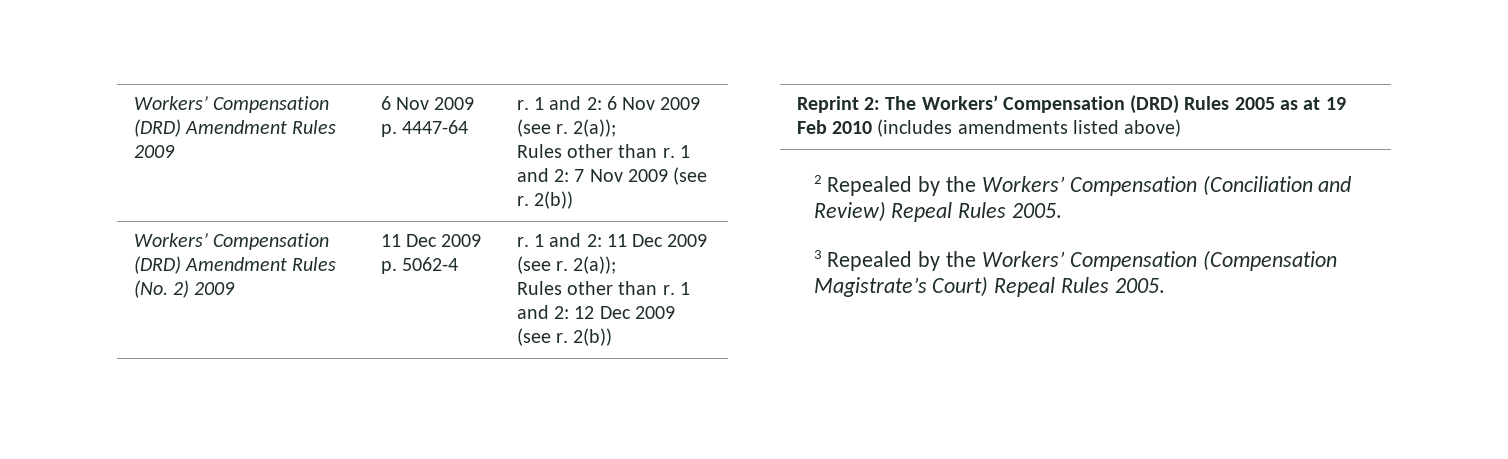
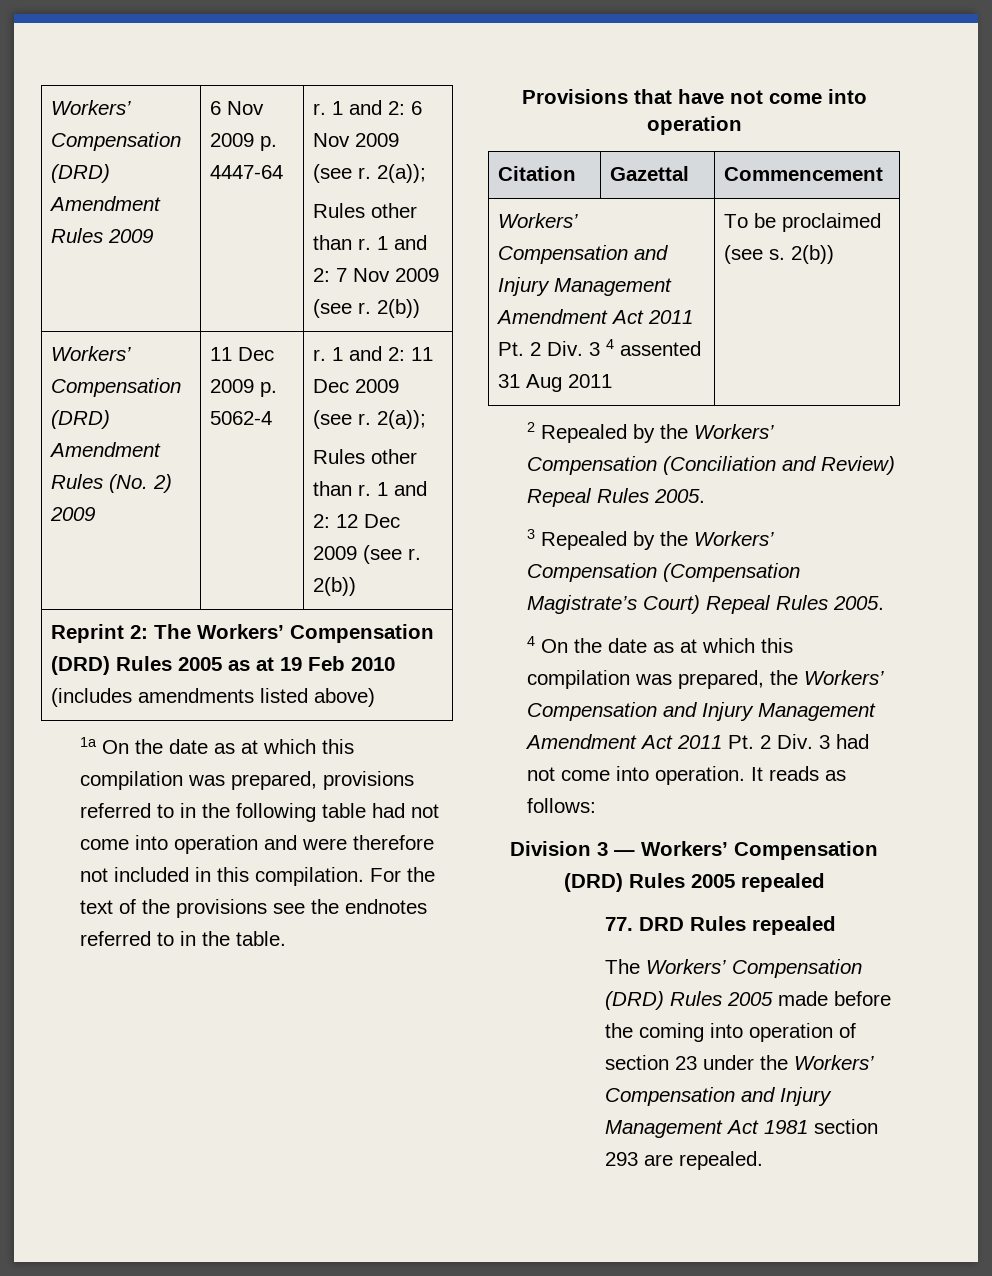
(1182, 128) none -> [79,737,354,754] [79,771,414,790] [79,803,439,822] [79,835,434,854] [79,867,435,886] [79,899,427,918] [79,931,286,946] [521,89,867,104] [646,116,742,135] [498,166,577,181] [610,166,690,181] [724,167,884,181] [498,213,579,228] [498,245,669,264] [498,277,673,296] [496,309,694,324] [498,339,702,356] [498,374,613,392] [724,213,882,232] [724,245,835,264] // 1a On the date as at which this compilation was prepared, provisions referred to in the following table had not come into operation and were therefore not included in this compilation. For the text of the provisions see the endnotes referred to in the table. // Provisions that have not come into operation // Citation | Gazettal | Commencement // Workers’ Compensation and Injury Management Amendment Act 2011 Pt. 2 Div. 3 4 assented 31 Aug 2011 | To be proclaimed (see s. 2(b))
(1165, 285) none -> [526,636,793,653] [526,670,884,689] [526,702,876,721] [524,734,869,749] [526,766,846,785] [526,798,596,813] [510,841,878,860] [563,873,825,892] [604,916,836,935] [604,959,862,978] [604,991,891,1010] [604,1023,856,1042] [604,1055,874,1070] [604,1087,832,1106] [604,1119,878,1138] [604,1151,763,1170] // 4 On the date as at which this compilation was prepared, the Workers’ Compensation and Injury Management Amendment Act 2011 Pt. 2 Div. 3 had not come into operation. It reads as follows: // Division 3 — Workers’ Compensation (DRD) Rules 2005 repealed // 77. DRD Rules repealed // The Workers’ Compensation (DRD) Rules 2005 made before the coming into operation of section 23 under the Workers’ Compensation and Injury Management Act 1981 section 293 are repealed.

